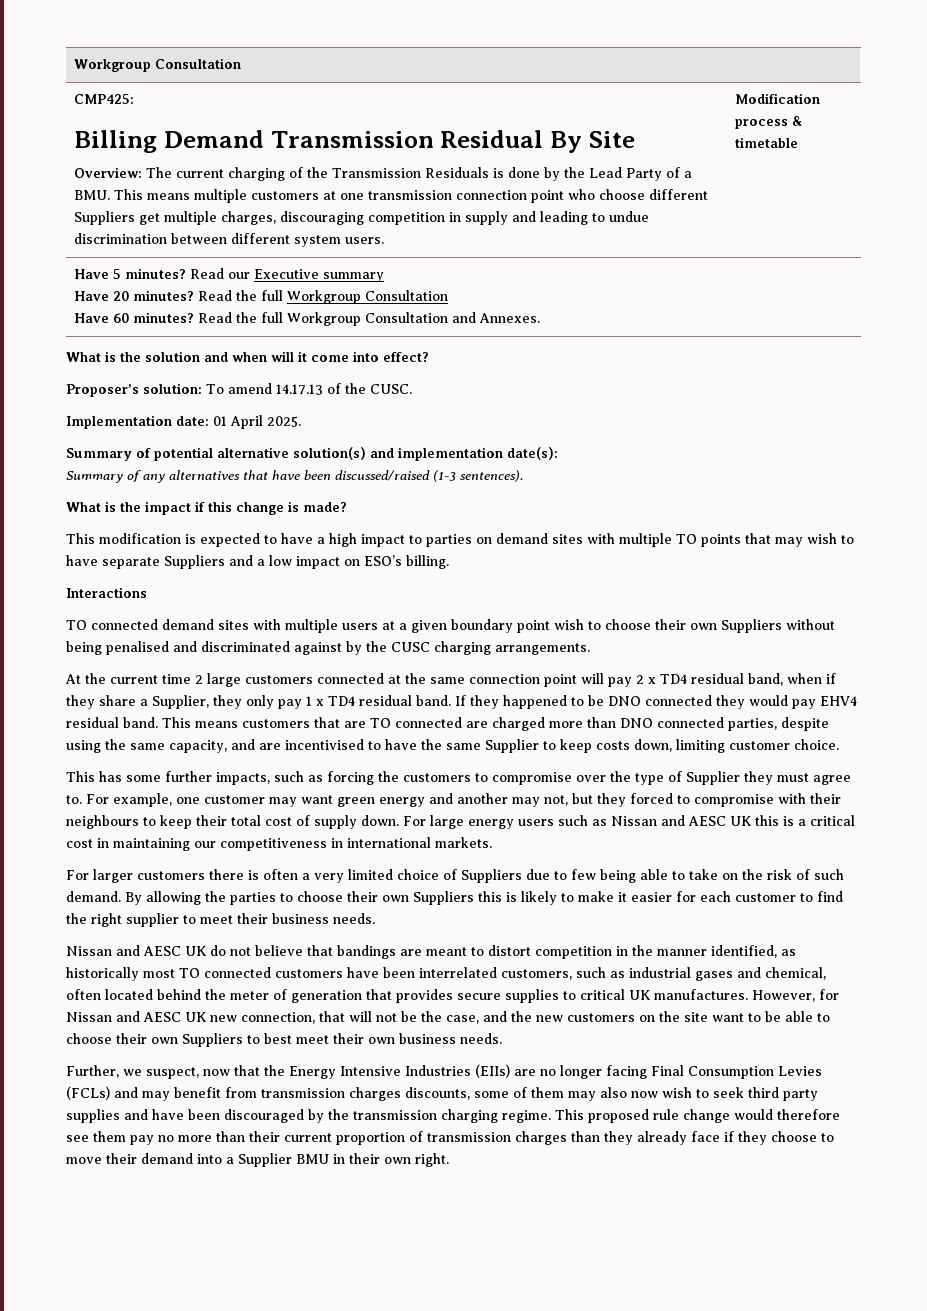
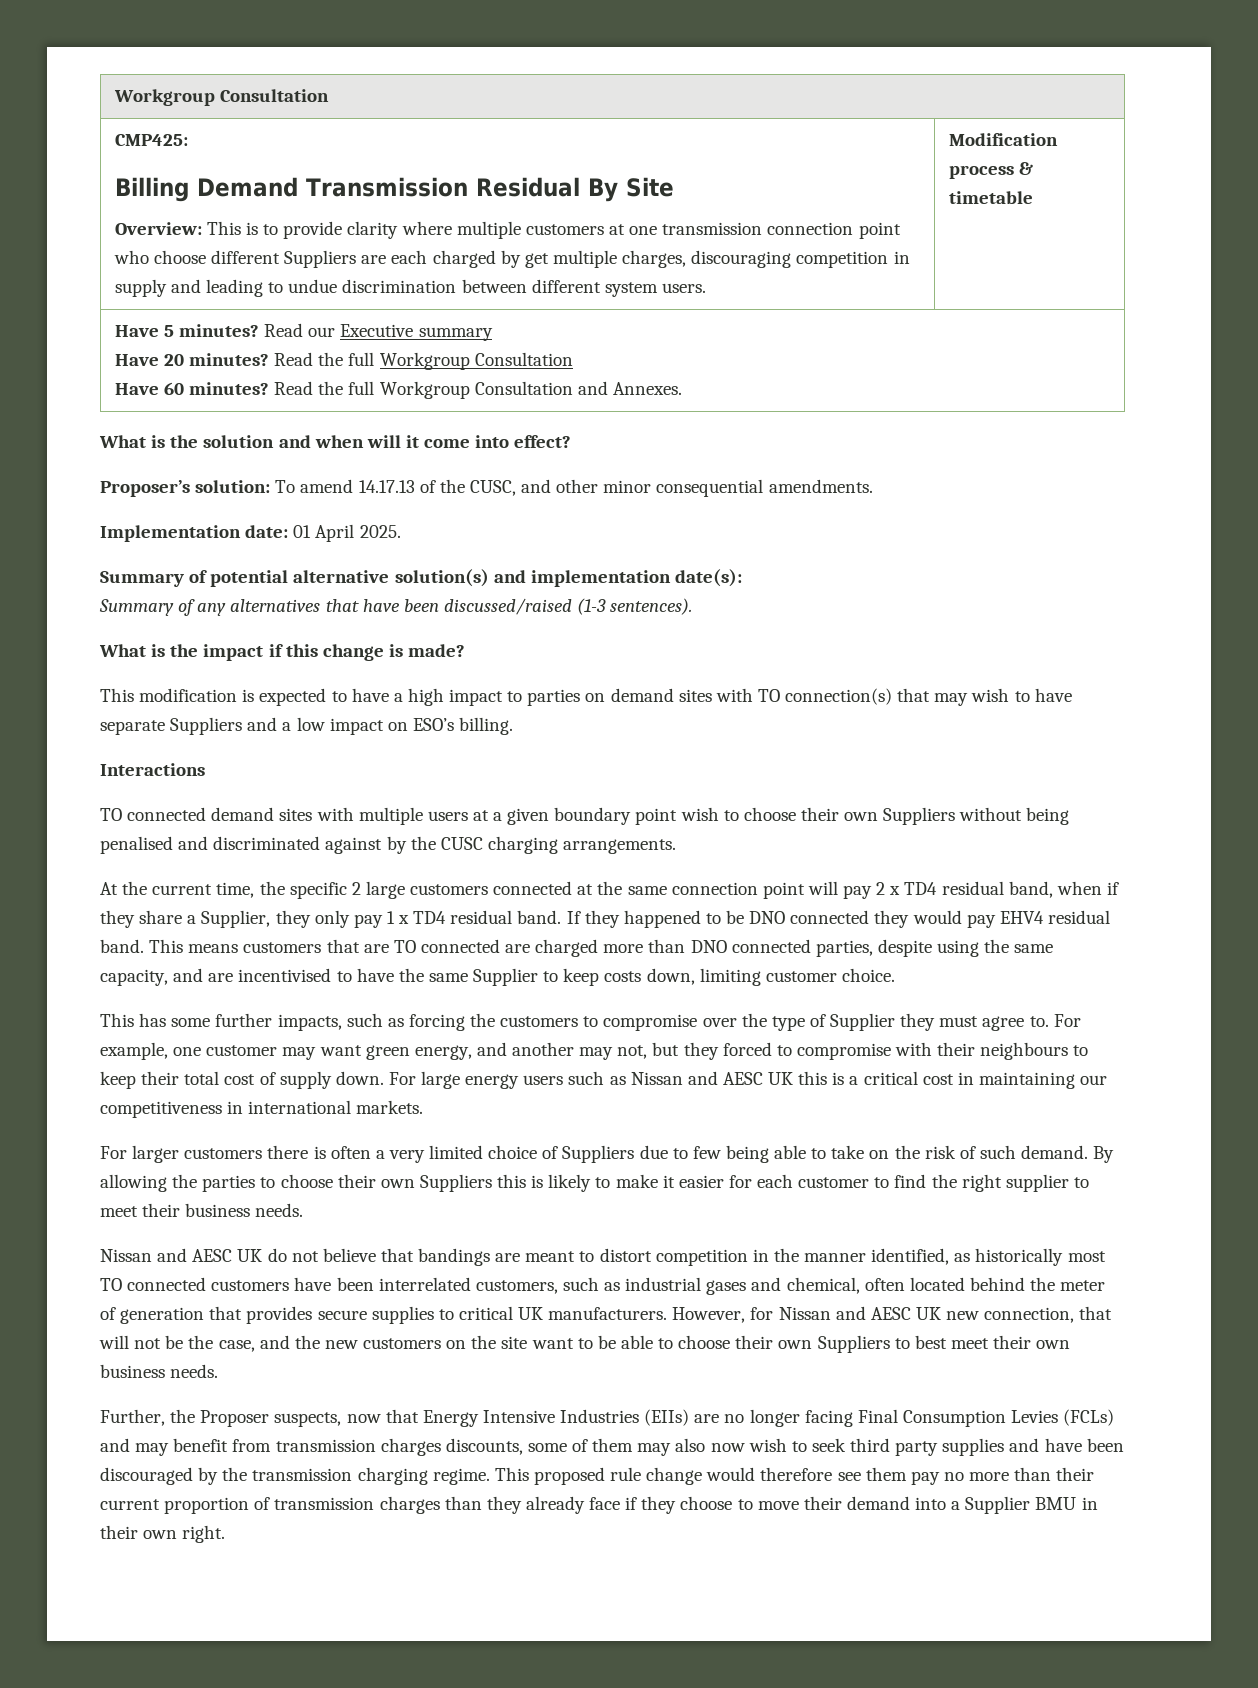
[145,167,692,181] [73,189,190,200] The current charging of the Transmission Residuals is done by the Lead Party of a BMU. This means -> [206,221,452,239] This is to provide clarity where
(135, 218) none -> [361,250,521,268] are each charged by
[369,384,412,394] CUSC. -> [469,479,873,497] CUSC, and other minor consequential amendments.
[619,533,741,547] multiple TO points -> [757,688,893,705] TO connection(s)
[162,674,191,684] time -> [216,881,347,899] time, the specific
[379,797,425,807] energy -> [414,1045,472,1060] energy,
[654,989,748,1000] manufactures. -> [548,1307,668,1320] manufacturers.
[123,1067,199,1079] we suspect, -> [170,1409,342,1427] the Proposer suspects,
[264,1065,285,1076] the -> (419, 1416) none

